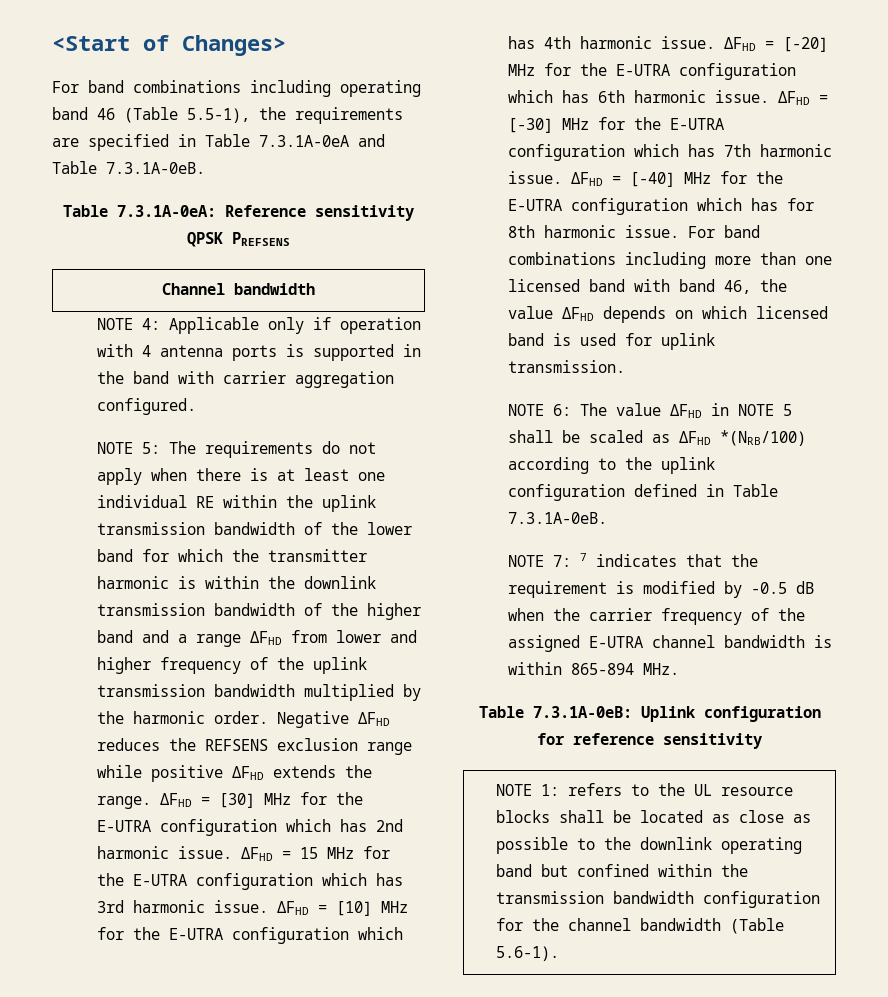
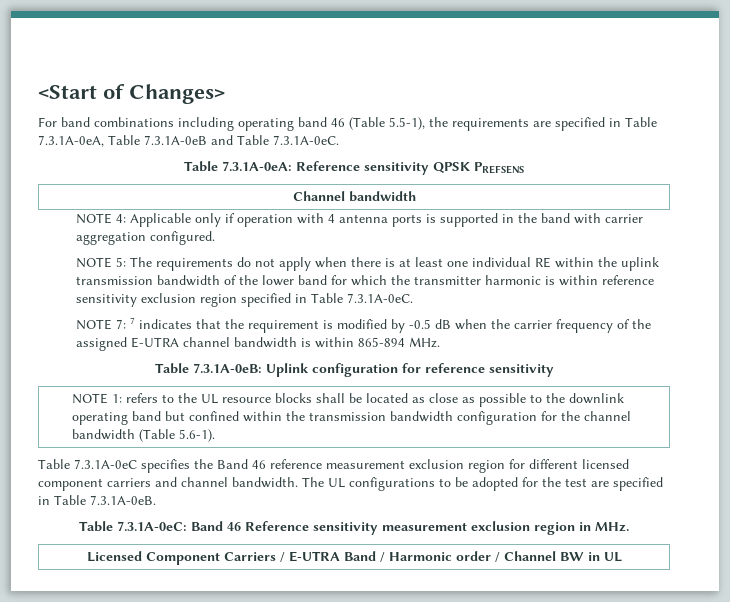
[259,135,349,147] 7.3.1A-0eA -> [38,135,207,147] 7.3.1A-0eA, Table 7.3.1A-0eB
[106,162,205,174] 7.3.1A-0eB. -> [273,135,339,145] 7.3.1A-0eC.
[267,576,376,589] [96,603,421,620] [96,630,417,647] [96,657,367,674] [96,684,421,701] [96,711,390,728] [96,738,412,755] [96,765,372,782] [96,792,363,809] [96,819,403,836] [96,846,390,861] [96,873,403,890] [96,900,408,916] [96,927,403,944] [507,36,828,52] [507,63,796,80] [507,90,828,105] [507,117,724,133] [507,144,832,161] [507,171,783,187] [507,198,814,215] [507,225,760,238] [507,252,832,269] [507,279,787,294] [507,306,828,323] [507,333,715,350] [507,360,625,373] [507,403,792,418] [507,430,806,446] [507,457,715,474] [507,484,778,501] [507,512,607,524] the downlink transmission bandwidth of the higher band and a range ΔFHD from lower and higher frequency of the uplink transmission bandwidth multiplied by the harmonic order. Negative ΔFHD reduces the REFSENS exclusion range while positive ΔFHD extends the range. ΔFHD = [30] MHz for the E-UTRA configuration which has 2nd harmonic issue. ΔFHD = 15 MHz for the E-UTRA configuration which has 3rd harmonic issue. ΔFHD = [10] MHz for the E-UTRA configuration which has 4th harmonic issue. ΔFHD = [-20] MHz for the E-UTRA configuration which has 6th harmonic issue. ΔFHD = [-30] MHz for the E-UTRA configuration which has 7th harmonic issue. ΔFHD = [-40] MHz for the E-UTRA configuration which has for 8th harmonic issue. For band combinations including more than one licensed band with band 46, the value ΔFHD depends on which licensed band is used for uplink transmission. // NOTE 6: The value ΔFHD in NOTE 5 shall be scaled as ΔFHD *(NRB/100) according to the uplink configuration defined in Table 7.3.1A-0eB. -> [601,275,654,285] [75,293,413,307] reference sensitivity exclusion region specified in Table 7.3.1A-0eC.
(560, 953) none -> [38,459,629,473] [38,477,663,491] [38,495,156,505] [79,521,629,535] [86,551,622,565] // Table 7.3.1A-0eC specifies the Band 46 reference measurement exclusion region for different licensed component carriers and channel bandwidth. The UL configurations to be adopted for the test are specified in Table 7.3.1A-0eB. // Table 7.3.1A-0eC: Band 46 Reference sensitivity measurement exclusion region in MHz. // Licensed Component Carriers / E-UTRA Band / Harmonic order / Channel BW in UL

